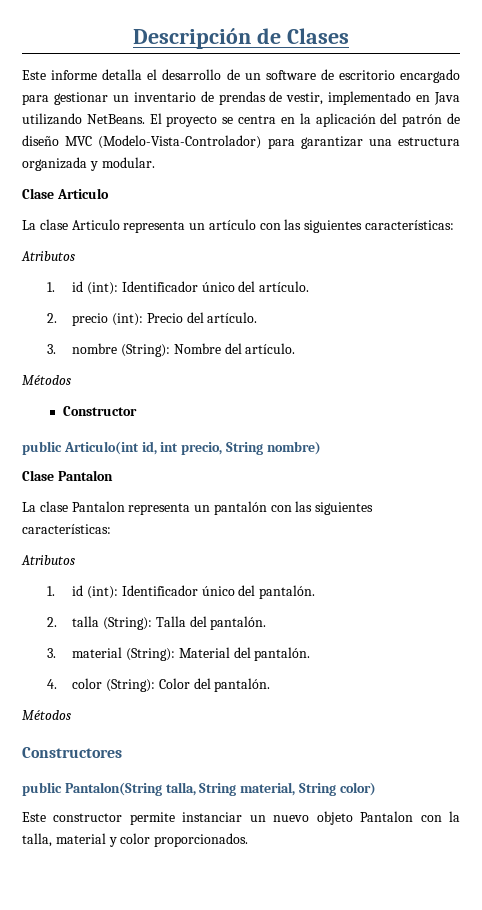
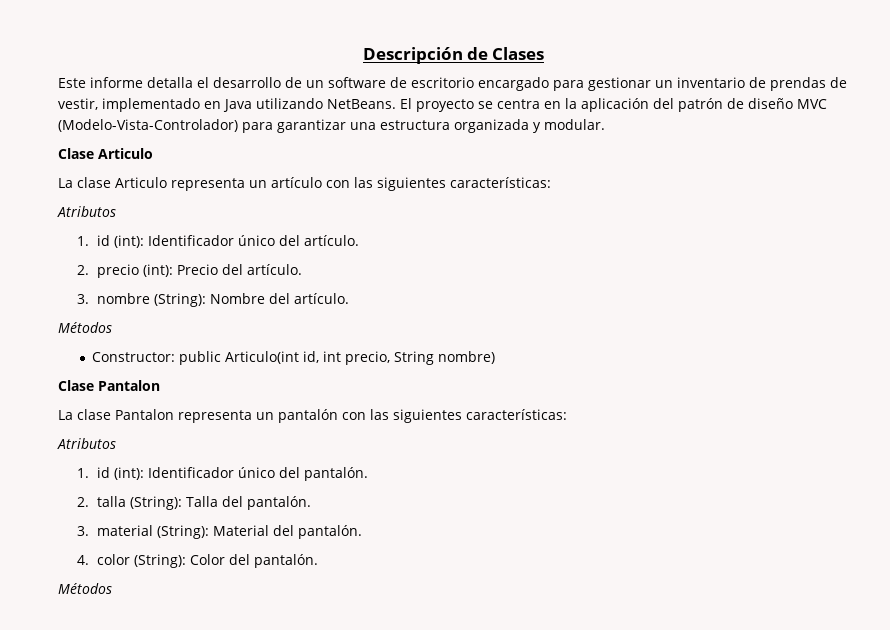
[62,406,137,416] Constructor // -> [92,352,176,362] Constructor:
[22,747,122,758] [22,782,376,796] [22,811,461,825] [22,833,249,847] // Constructores // public Pantalon(String talla, String material, String color) // Este constructor permite instanciar un nuevo objeto Pantalon con la talla, material y color proporcionados. -> (112, 588) none

